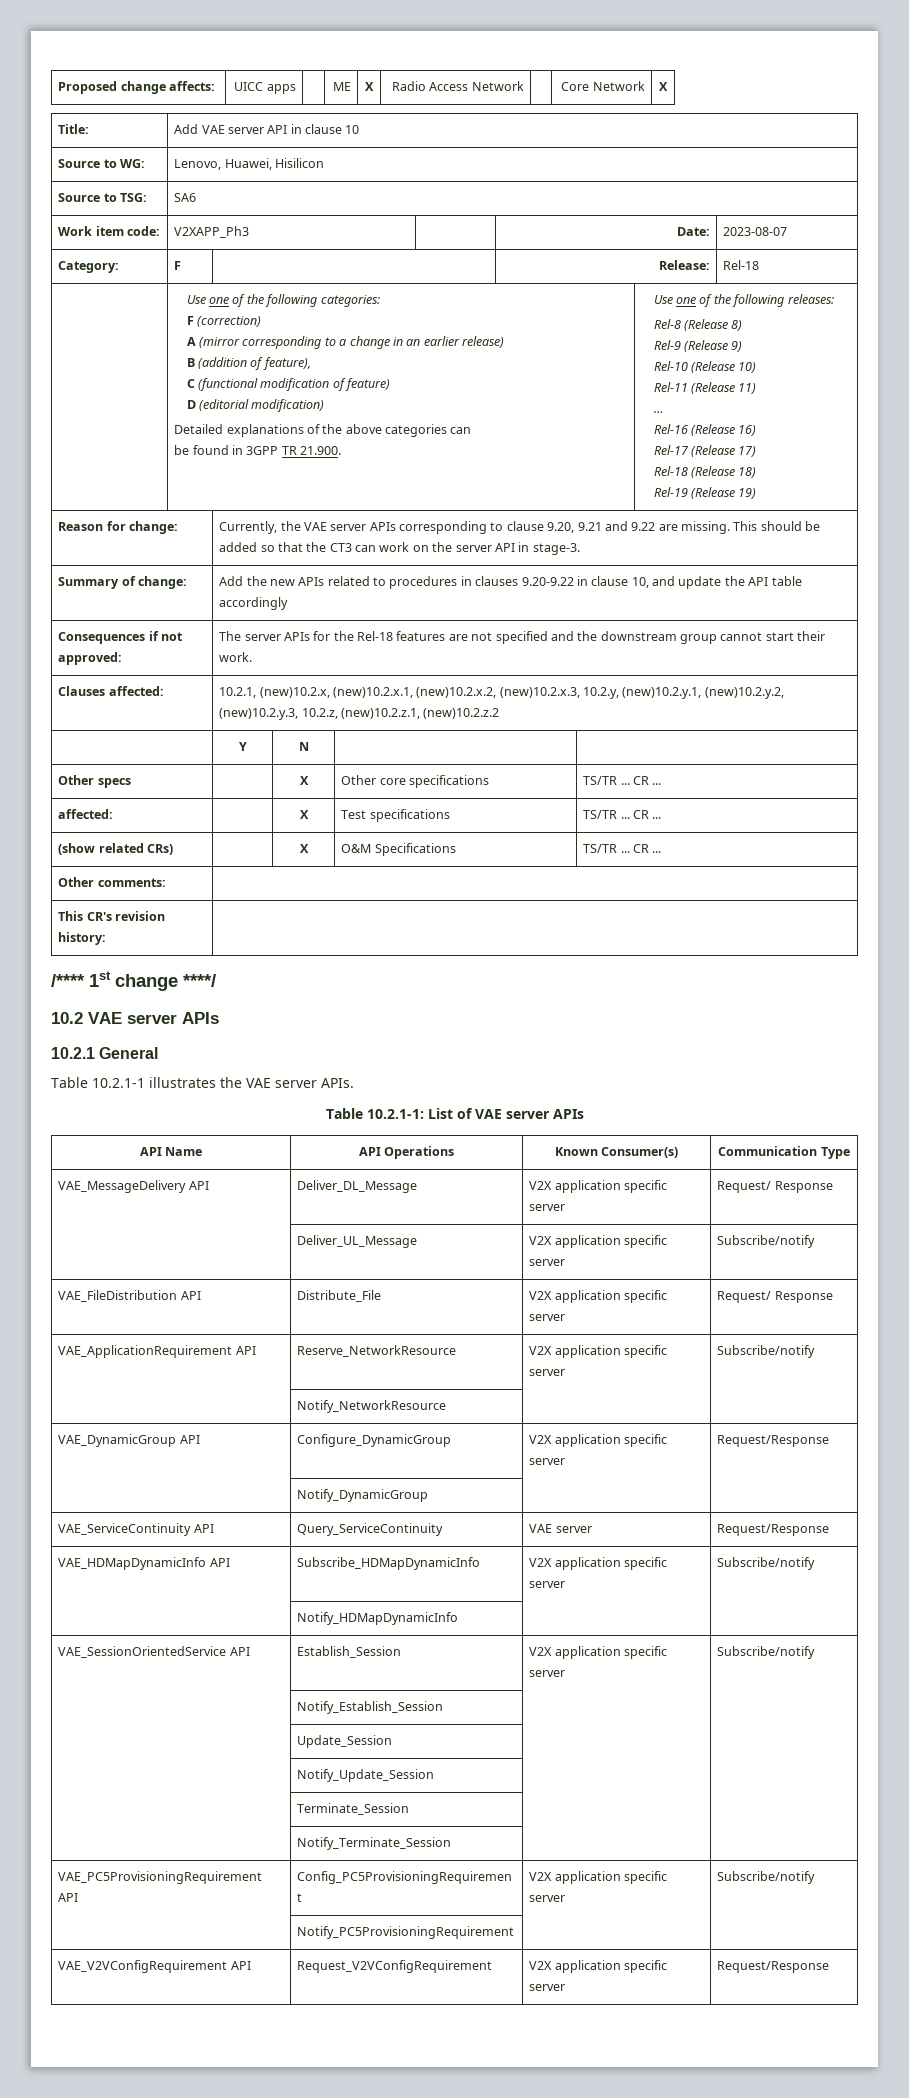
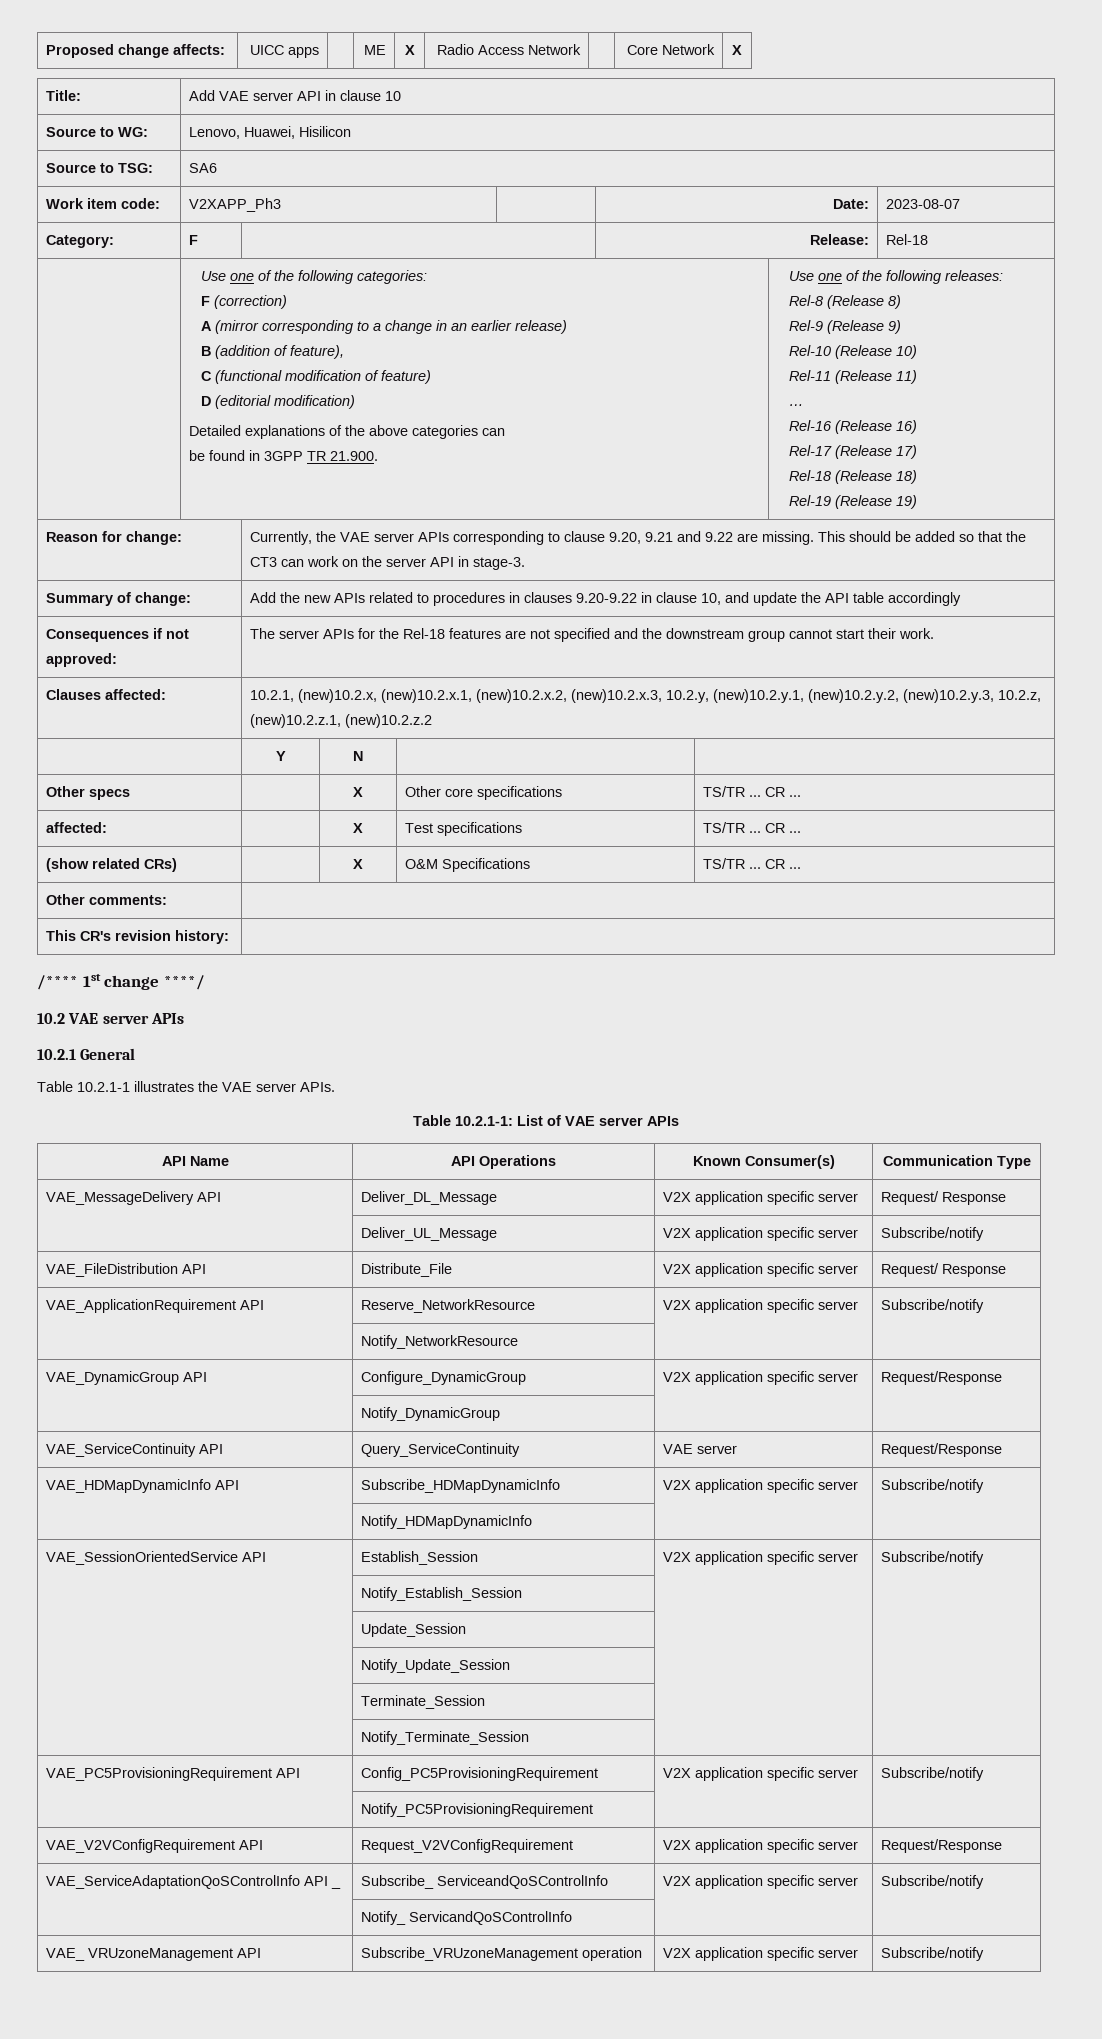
(830, 1967) none -> [46,1875,329,1889] [331,1886,342,1889] [361,1875,609,1889] [663,1875,859,1889] [881,1875,985,1889] [361,1911,573,1925] [46,1948,262,1961] [361,1947,643,1961] [663,1947,859,1961] [881,1947,985,1961] // VAE_ServiceAdaptationQoSControlInfo API _ | Subscribe_ ServiceandQoSControlInfo | V2X application specific server | Subscribe/notify // | Notify_ ServicandQoSControlInfo | | // VAE_ VRUzoneManagement API | Subscribe_VRUzoneManagement operation | V2X application specific server | Subscribe/notify

